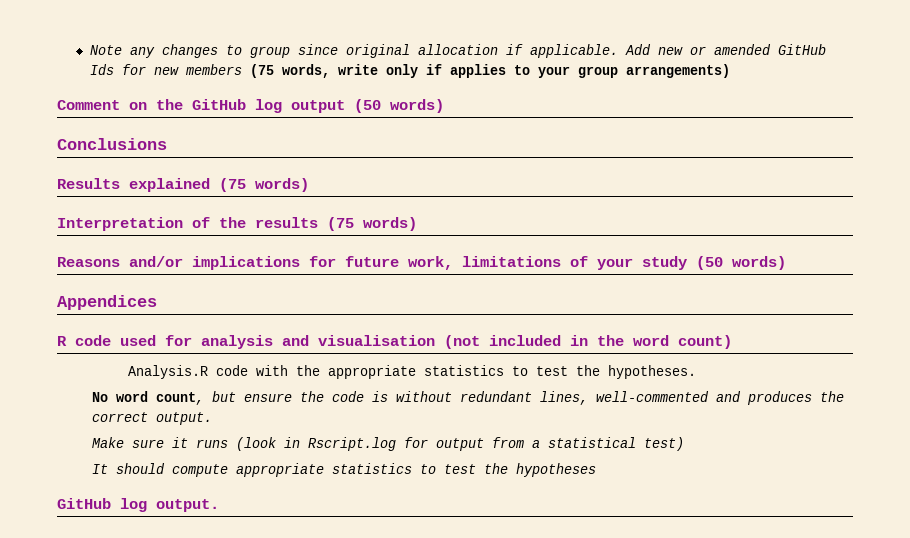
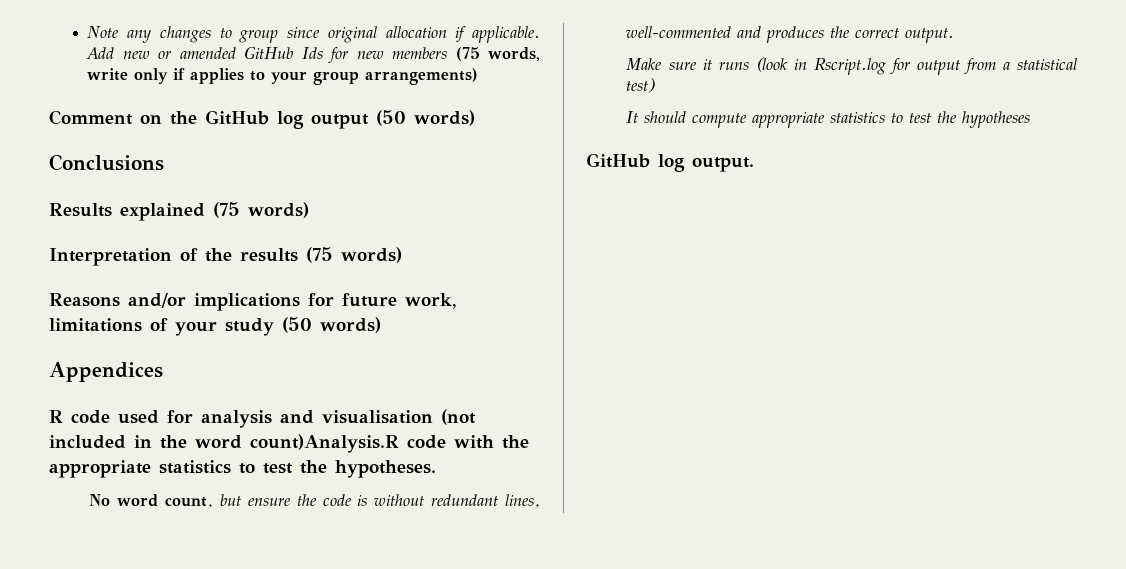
[678,335,732,349] [127,365,208,379] count) // Analysis.R -> [250,434,399,453] count)Analysis.R

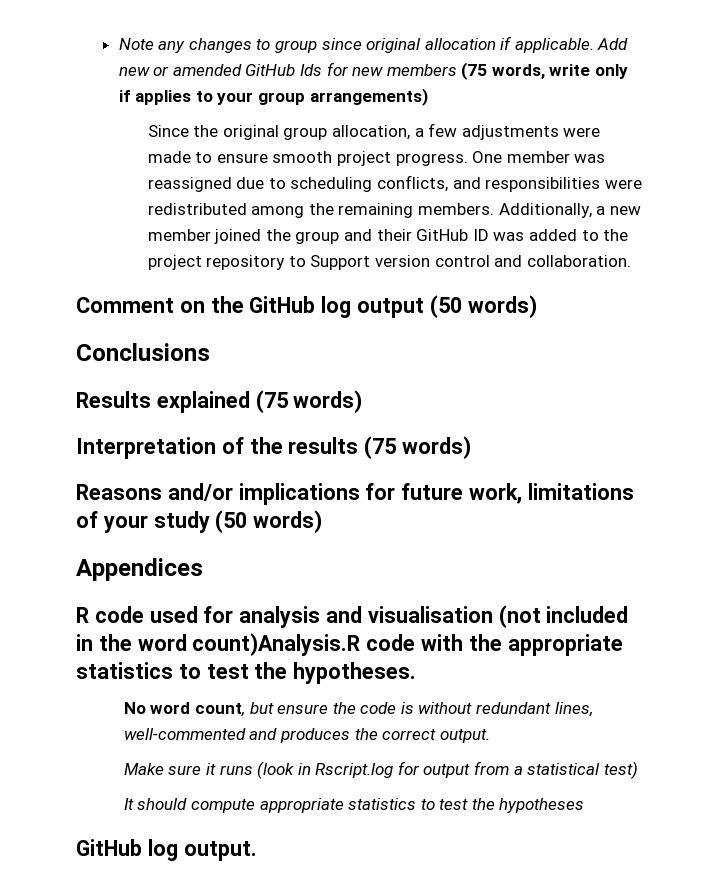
(479, 76) none -> [147,123,601,140] [147,151,606,166] [147,175,642,192] [147,203,641,218] [147,229,629,244] [147,255,631,270] // Since the original group allocation, a few adjustments were made to ensure smooth project progress. One member was reassigned due to scheduling conflicts, and responsibilities were redistributed among the remaining members. Additionally, a new member joined the group and their GitHub ID was added to the project repository to Support version control and collaboration.

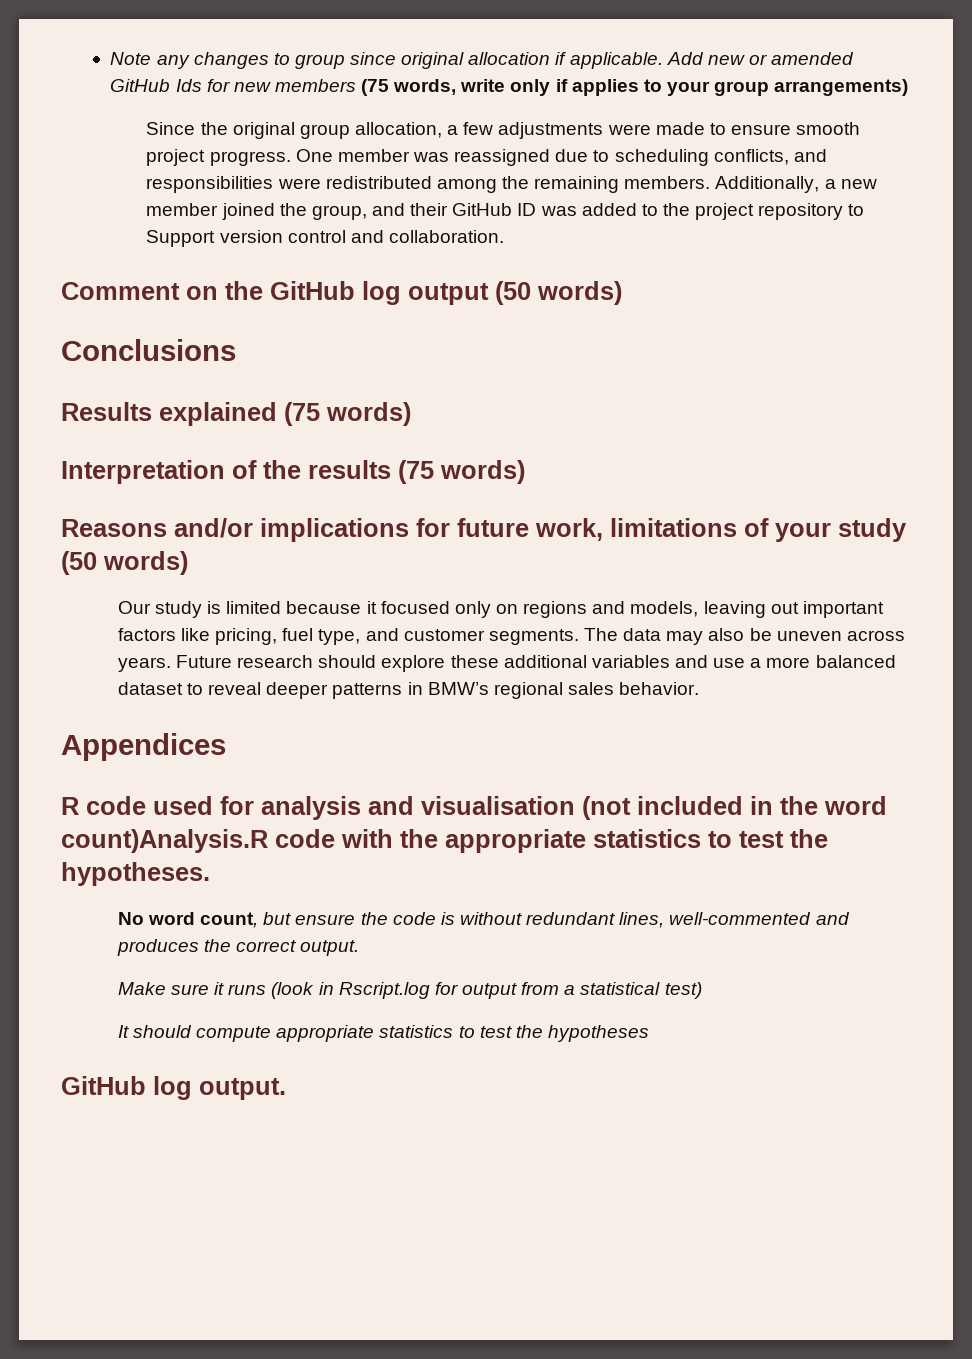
[295,231,340,244] group -> [311,205,367,220] group,
(323, 521) none -> [117,601,884,618] [117,628,905,645] [117,655,896,672] [117,682,700,699] // Our study is limited because it focused only on regions and models, leaving out important factors like pricing, fuel type, and customer segments. The data may also be uneven across years. Future research should explore these additional variables and use a more balanced dataset to reveal deeper patterns in BMW’s regional sales behavior.

